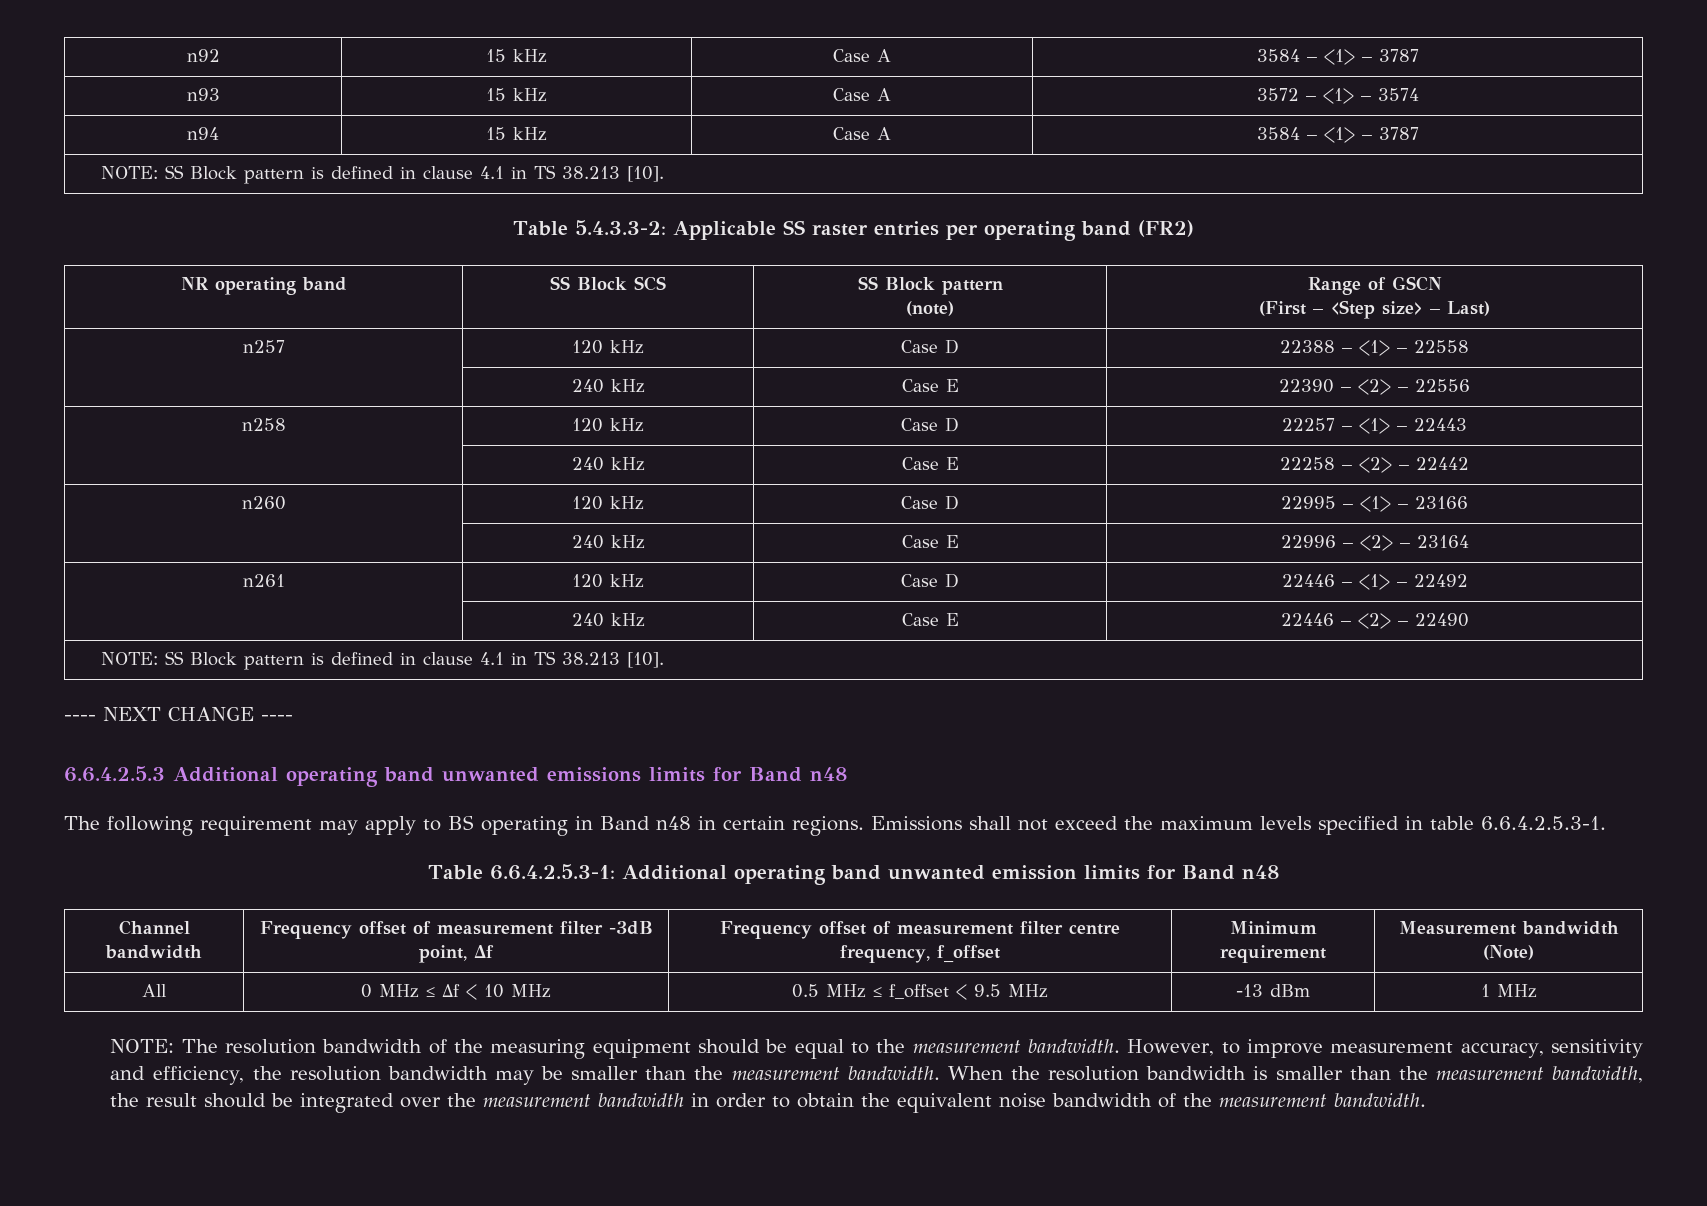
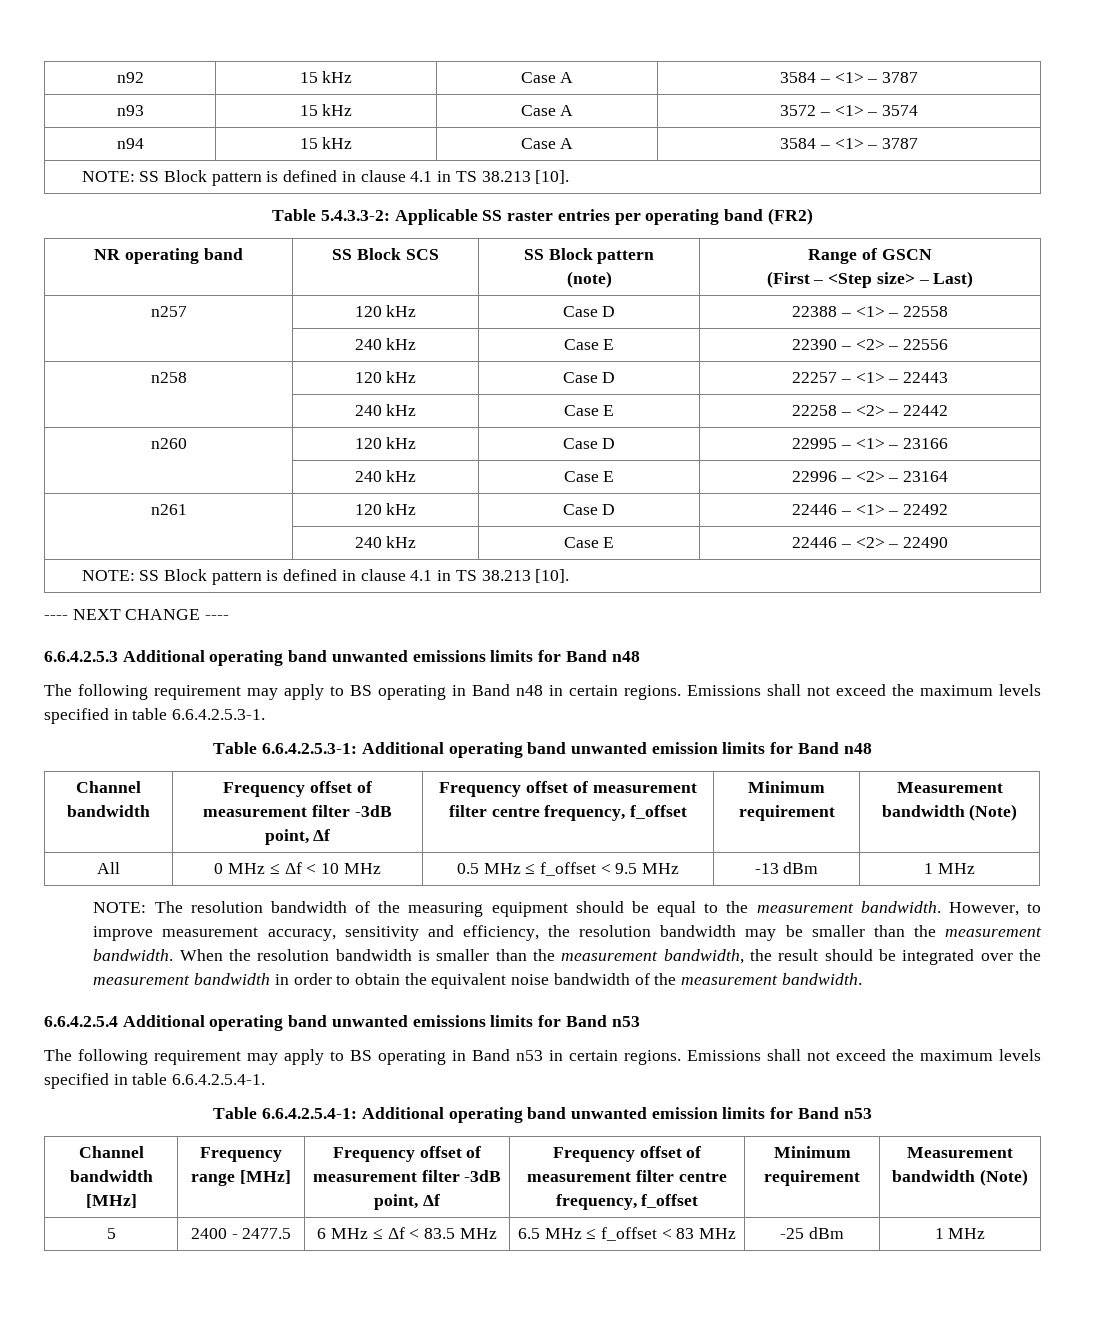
(1427, 1100) none -> [44,1015,640,1031] [44,1049,1041,1065] [44,1073,266,1089] [213,1107,872,1123] [78,1146,144,1158] [69,1170,153,1182] [85,1194,137,1208] [199,1147,282,1162] [191,1170,291,1186] [332,1146,482,1162] [312,1170,502,1182] [374,1194,440,1210] [552,1146,702,1162] [527,1170,727,1182] [555,1194,699,1210] [773,1146,851,1158] [764,1170,860,1186] [907,1147,1013,1158] [892,1169,1028,1186] [106,1228,116,1239] [190,1228,292,1239] [317,1227,497,1239] [517,1227,737,1241] [780,1227,844,1239] [934,1228,986,1239] // 6.6.4.2.5.4 Additional operating band unwanted emissions limits for Band n53 // The following requirement may apply to BS operating in Band n53 in certain regions. Emissions shall not exceed the maximum levels specified in table 6.6.4.2.5.4-1. // Table 6.6.4.2.5.4-1: Additional operating band unwanted emission limits for Band n53 // Channel bandwidth [MHz] | Frequency range [MHz] | Frequency offset of measurement filter -3dB point, Δf | Frequency offset of measurement filter centre frequency, f_offset | Minimum requirement | Measurement bandwidth (Note) // 5 | 2400 - 2477.5 | 6 MHz ≤ Δf < 83.5 MHz | 6.5 MHz ≤ f_offset < 83 MHz | -25 dBm | 1 MHz

